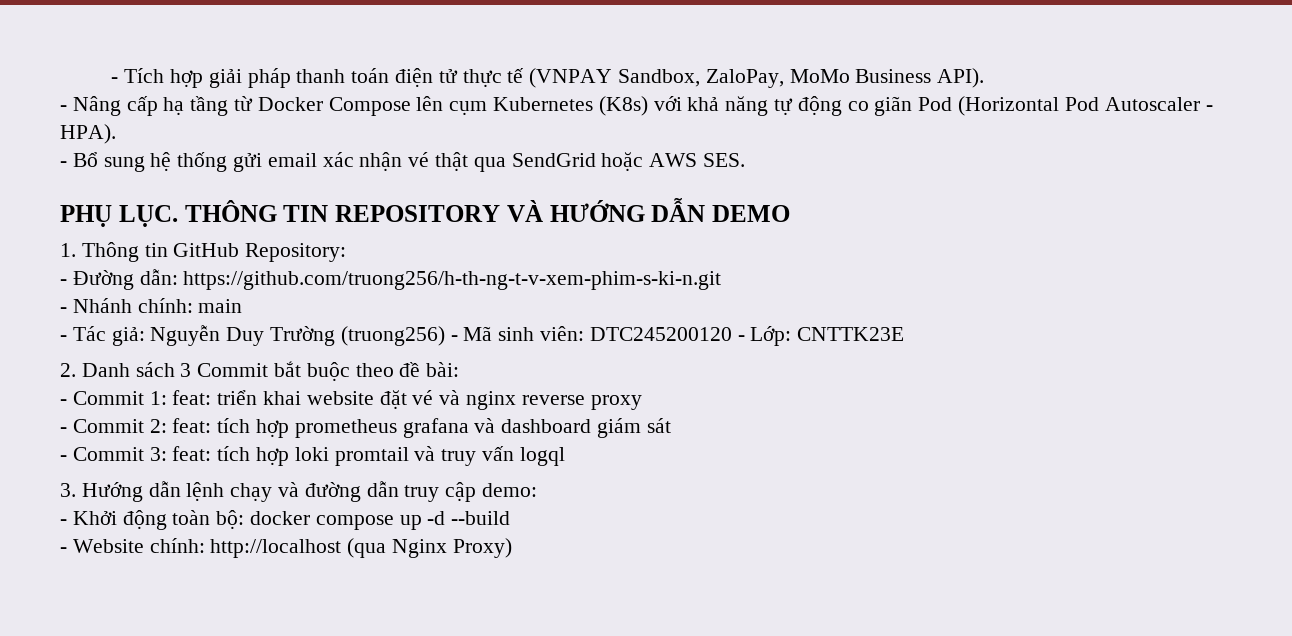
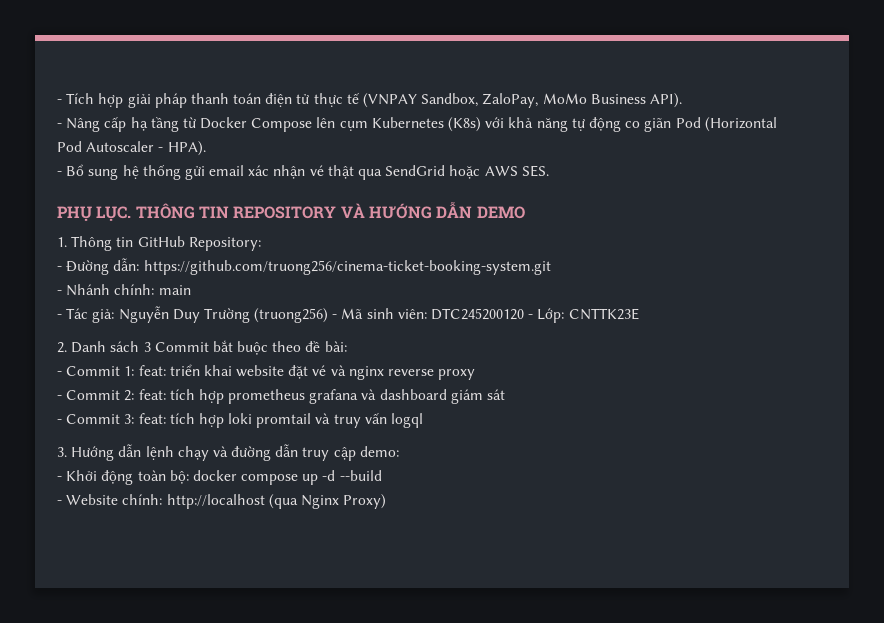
[183,271,722,290] https://github.com/truong256/h-th-ng-t-v-xem-phim-s-ki-n.git -> [143,260,551,275] https://github.com/truong256/cinema-ticket-booking-system.git

